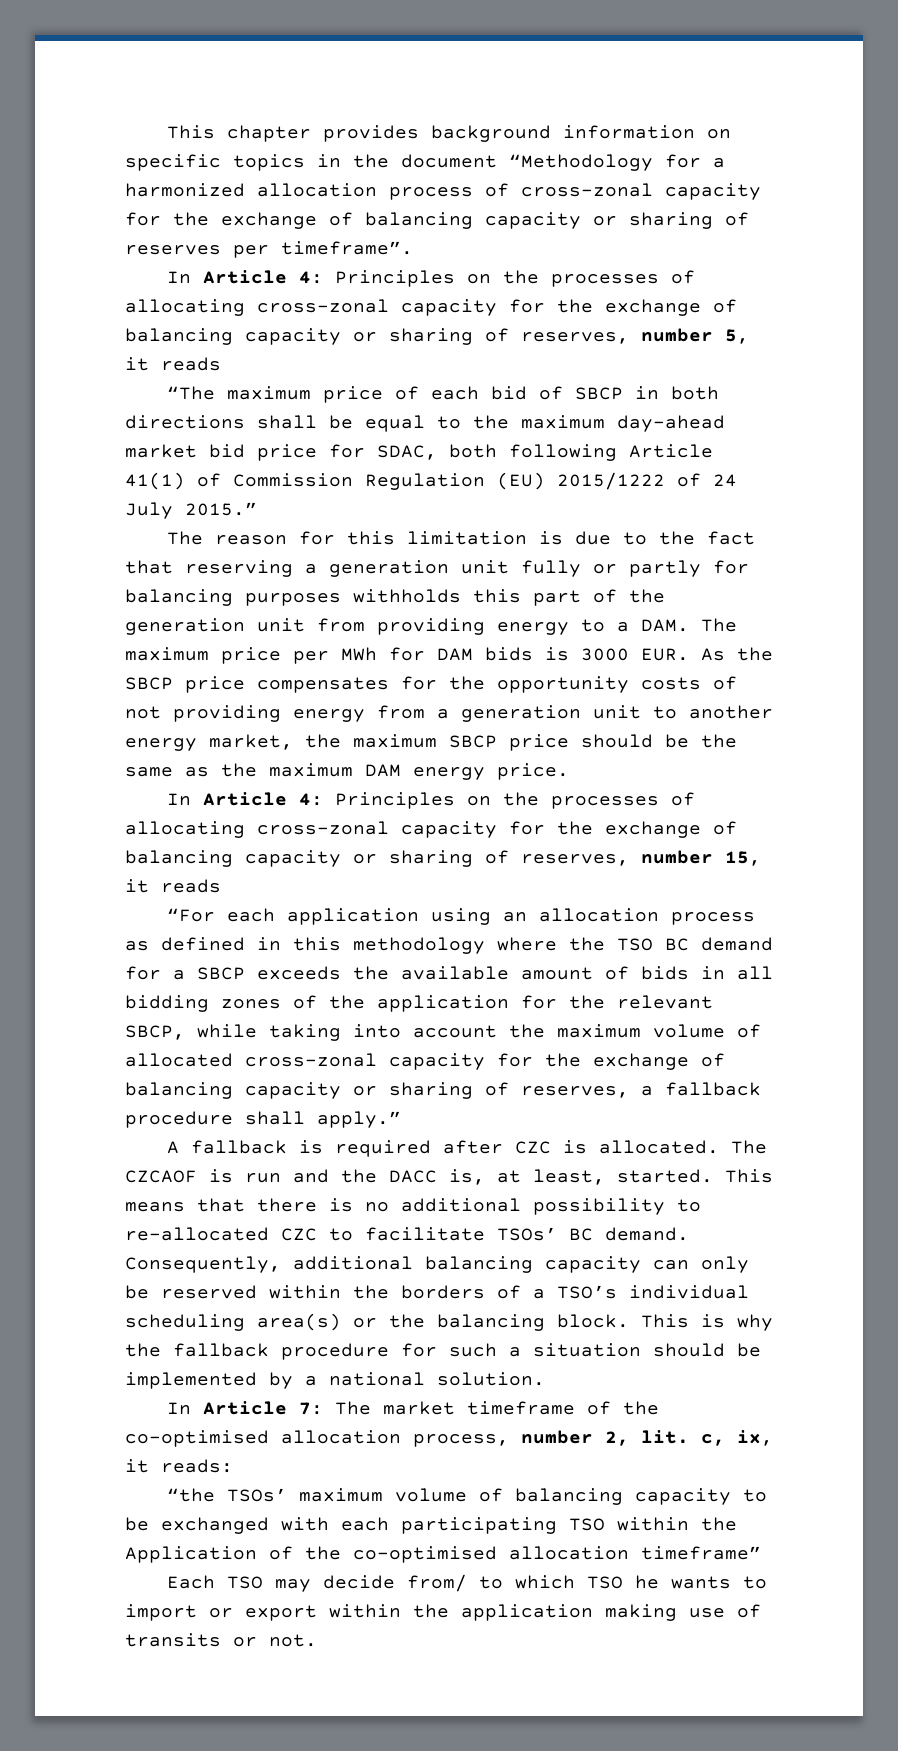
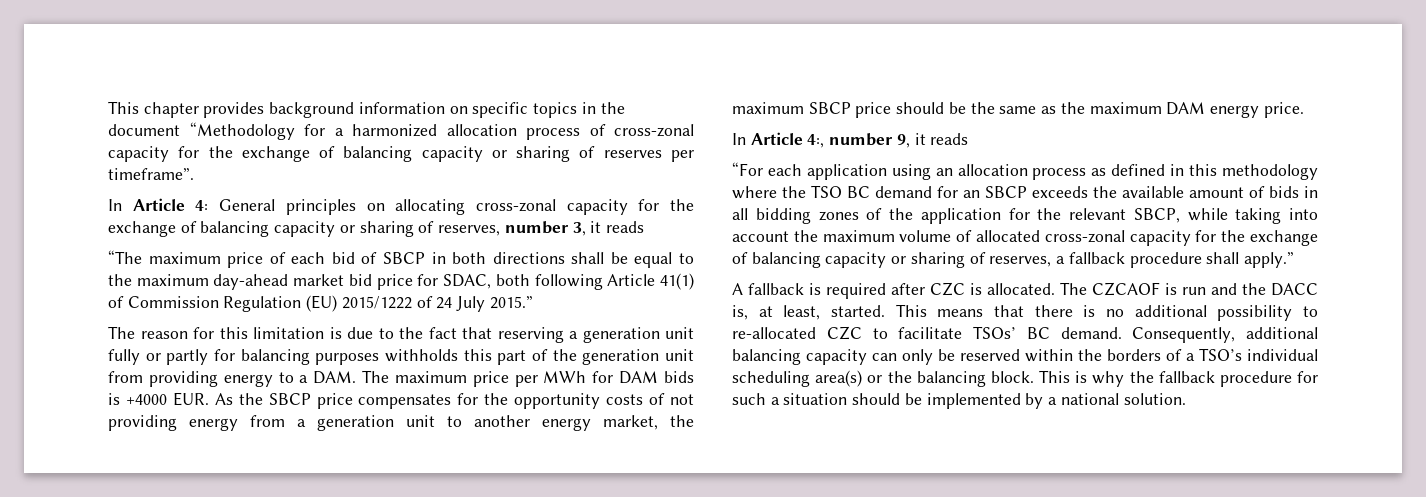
[334,270,695,287] Principles on the processes of -> [219,199,385,215] General principles on
[725,329,749,344] 5, -> [572,222,586,236] 3,
[581,648,629,661] 3000 -> [125,394,167,405] +4000
[298,792,695,809] [125,821,737,838] [125,850,761,867] 4: Principles on the processes of allocating cross-zonal capacity for the exchange of balancing capacity or sharing of reserves, number 15, -> [807,133,910,148] 4:, number 9,
[173,970,185,980] a -> [963,190,980,198] an
[166,1401,659,1415] [125,1430,773,1447] [125,1459,233,1473] [166,1488,767,1505] [125,1517,737,1534] [125,1546,761,1563] [166,1574,767,1592] [125,1604,761,1621] [125,1633,317,1647] // In Article 7: The market timeframe of the co-optimised allocation process, number 2, lit. c, ix, it reads: // “the TSOs’ maximum volume of balancing capacity to be exchanged with each participating TSO within the Application of the co-optimised allocation timeframe” // Each TSO may decide from/ to which TSO he wants to import or export within the application making use of transits or not. -> (1186, 399) none

